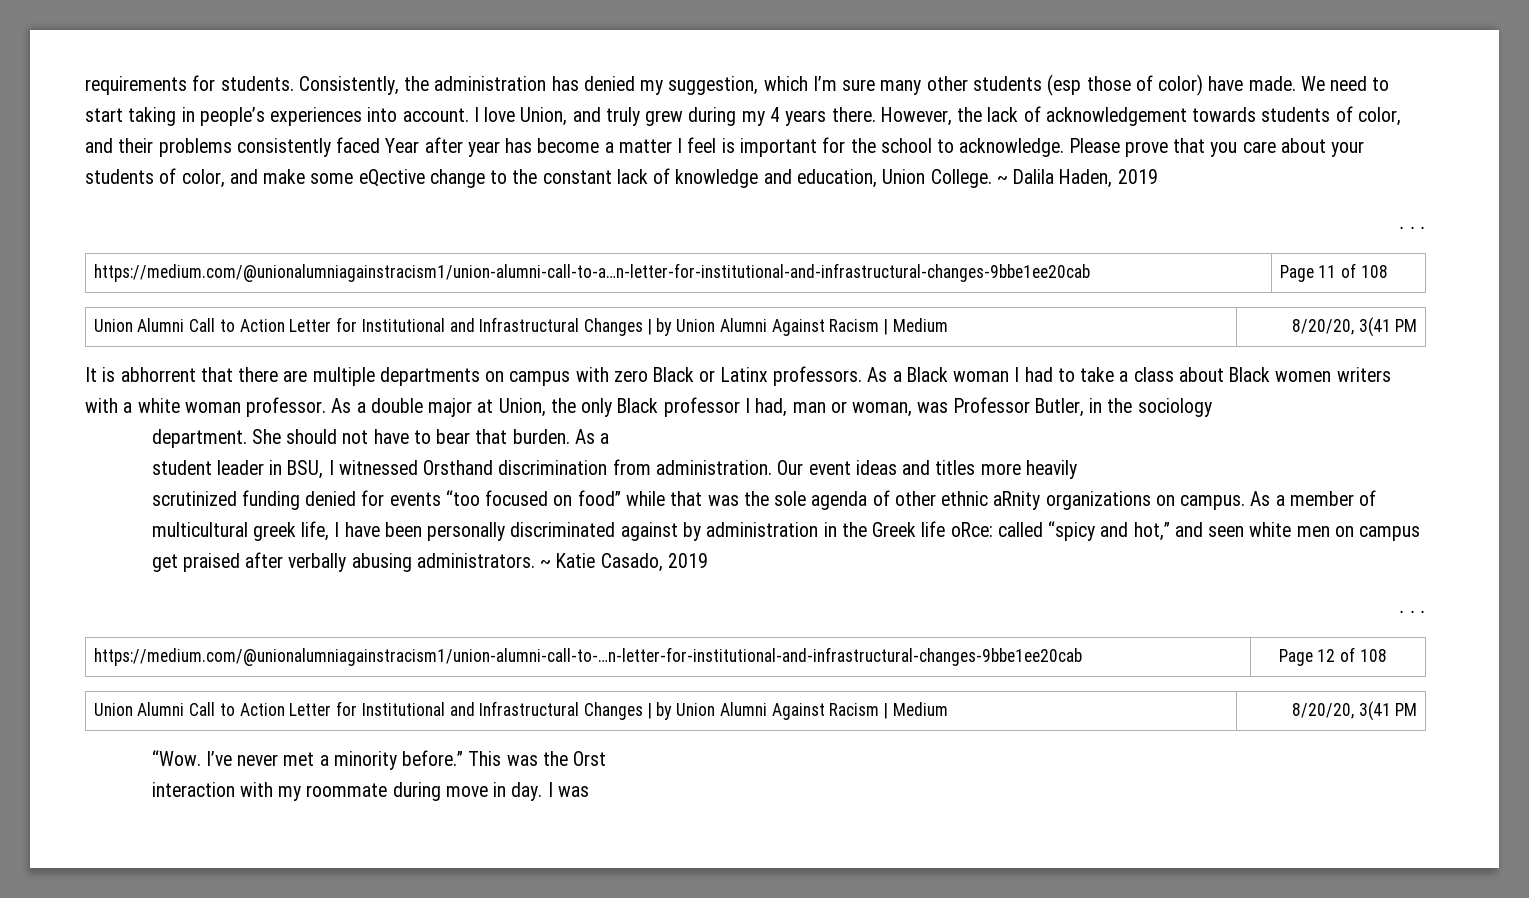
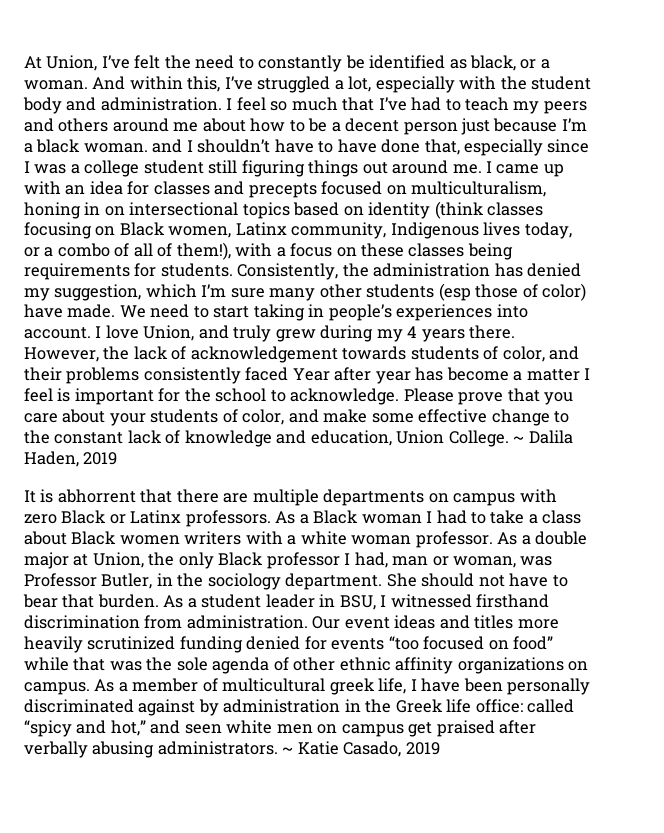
(85, 85) none -> [24,55,550,72] [24,76,592,93] [23,97,587,114] [24,118,587,135] [24,139,590,156] [24,160,564,177] [24,181,547,198] [24,201,544,219] [24,222,572,239] [24,242,513,260] At Union, I’ve felt the need to constantly be identified as black, or a woman. And within this, I’ve struggled a lot, especially with the student body and administration. I feel so much that I’ve had to teach my peers and others around me about how to be a decent person just because I’m a black woman. and I shouldn’t have to have done that, especially since I was a college student still figuring things out around me. I came up with an idea for classes and precepts focused on multiculturalism, honing in on intersectional topics based on identity (think classes focusing on Black women, Latinx community, Indigenous lives today, or a combo of all of them!), with a focus on these classes being
[358,169,425,187] eQective -> [418,409,488,423] effective
[1400,226,1427,229] [93,263,1090,282] [1279,263,1388,282] [93,317,948,336] [1291,317,1418,337] // . . . // https://medium.com/@unionalumniagainstracism1/union-alumni-call-to-a…n-letter-for-institutional-and-infrastructural-changes-9bbe1ee20cab | Page 11 of 108 // Union Alumni Call to Action Letter for Institutional and Infrastructural Changes | by Union Alumni Against Racism | Medium | 8/20/20, 3(41 PM -> (118, 458) none
(1212, 407) // -> (281, 581) none
(610, 438) // -> (197, 603) none
[423,460,494,475] Orsthand -> [476,594,550,608] firsthand
(1077, 469) // -> (83, 644) none
[993,491,1041,510] aRnity -> [395,657,454,674] affinity
[950,522,993,537] oRce: -> [475,699,523,713] office:
[1400,610,1427,613] [93,647,1082,666] [1278,647,1387,666] [93,701,948,720] [1291,701,1418,721] [151,750,607,770] [151,782,589,801] // . . . // https://medium.com/@unionalumniagainstracism1/union-alumni-call-to-…n-letter-for-institutional-and-infrastructural-changes-9bbe1ee20cab | Page 12 of 108 // Union Alumni Call to Action Letter for Institutional and Infrastructural Changes | by Union Alumni Against Racism | Medium | 8/20/20, 3(41 PM // “Wow. I’ve never met a minority before.” This was the Orst // interaction with my roommate during move in day. I was -> (440, 748) none

